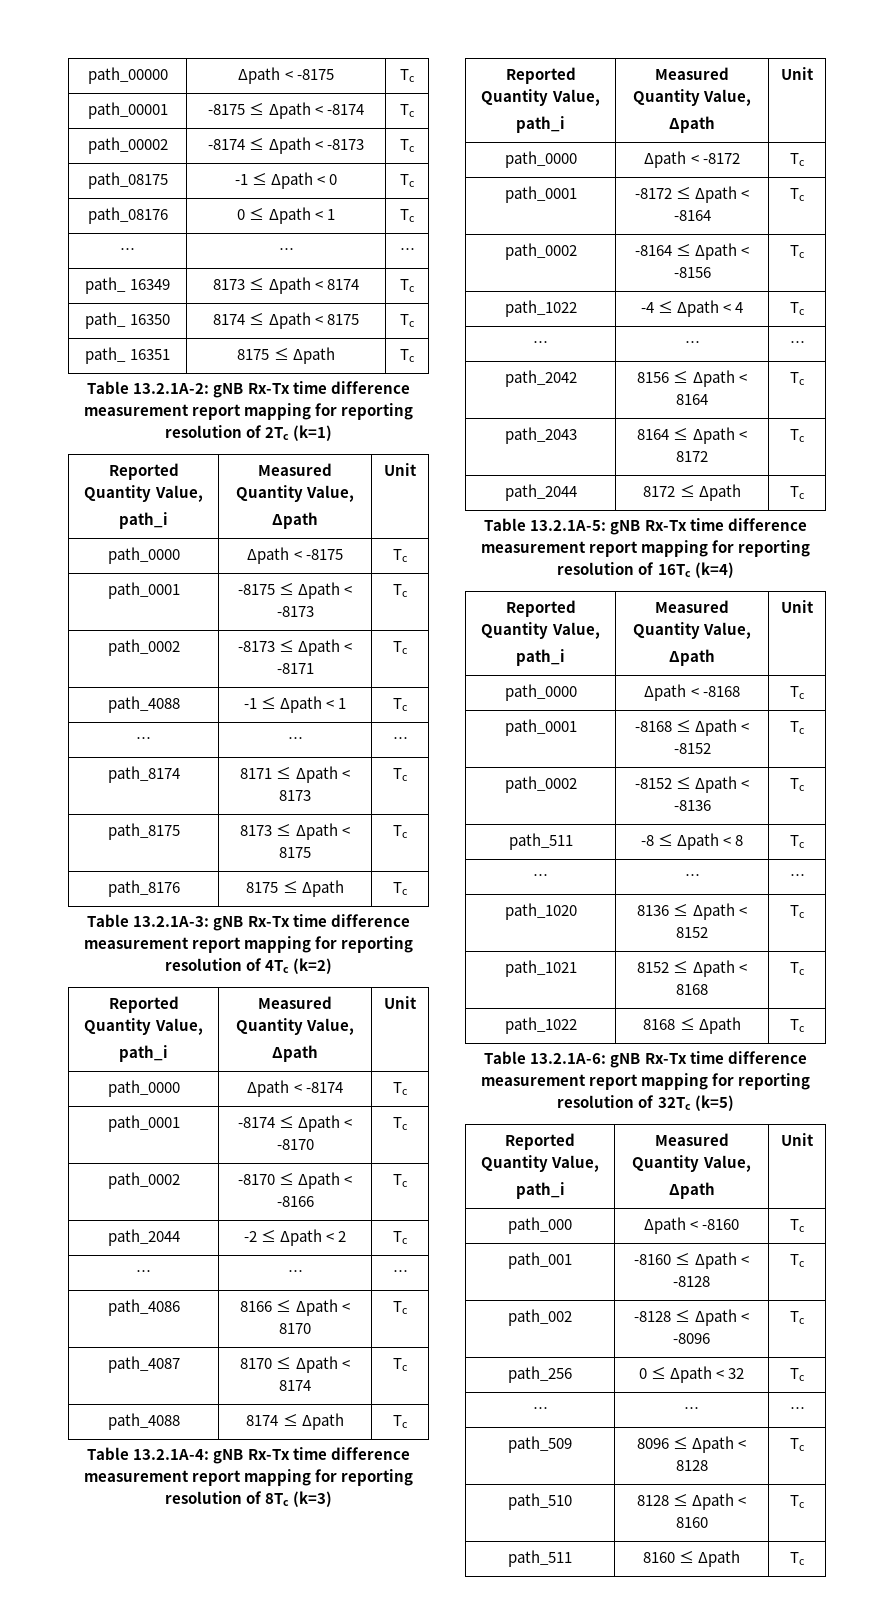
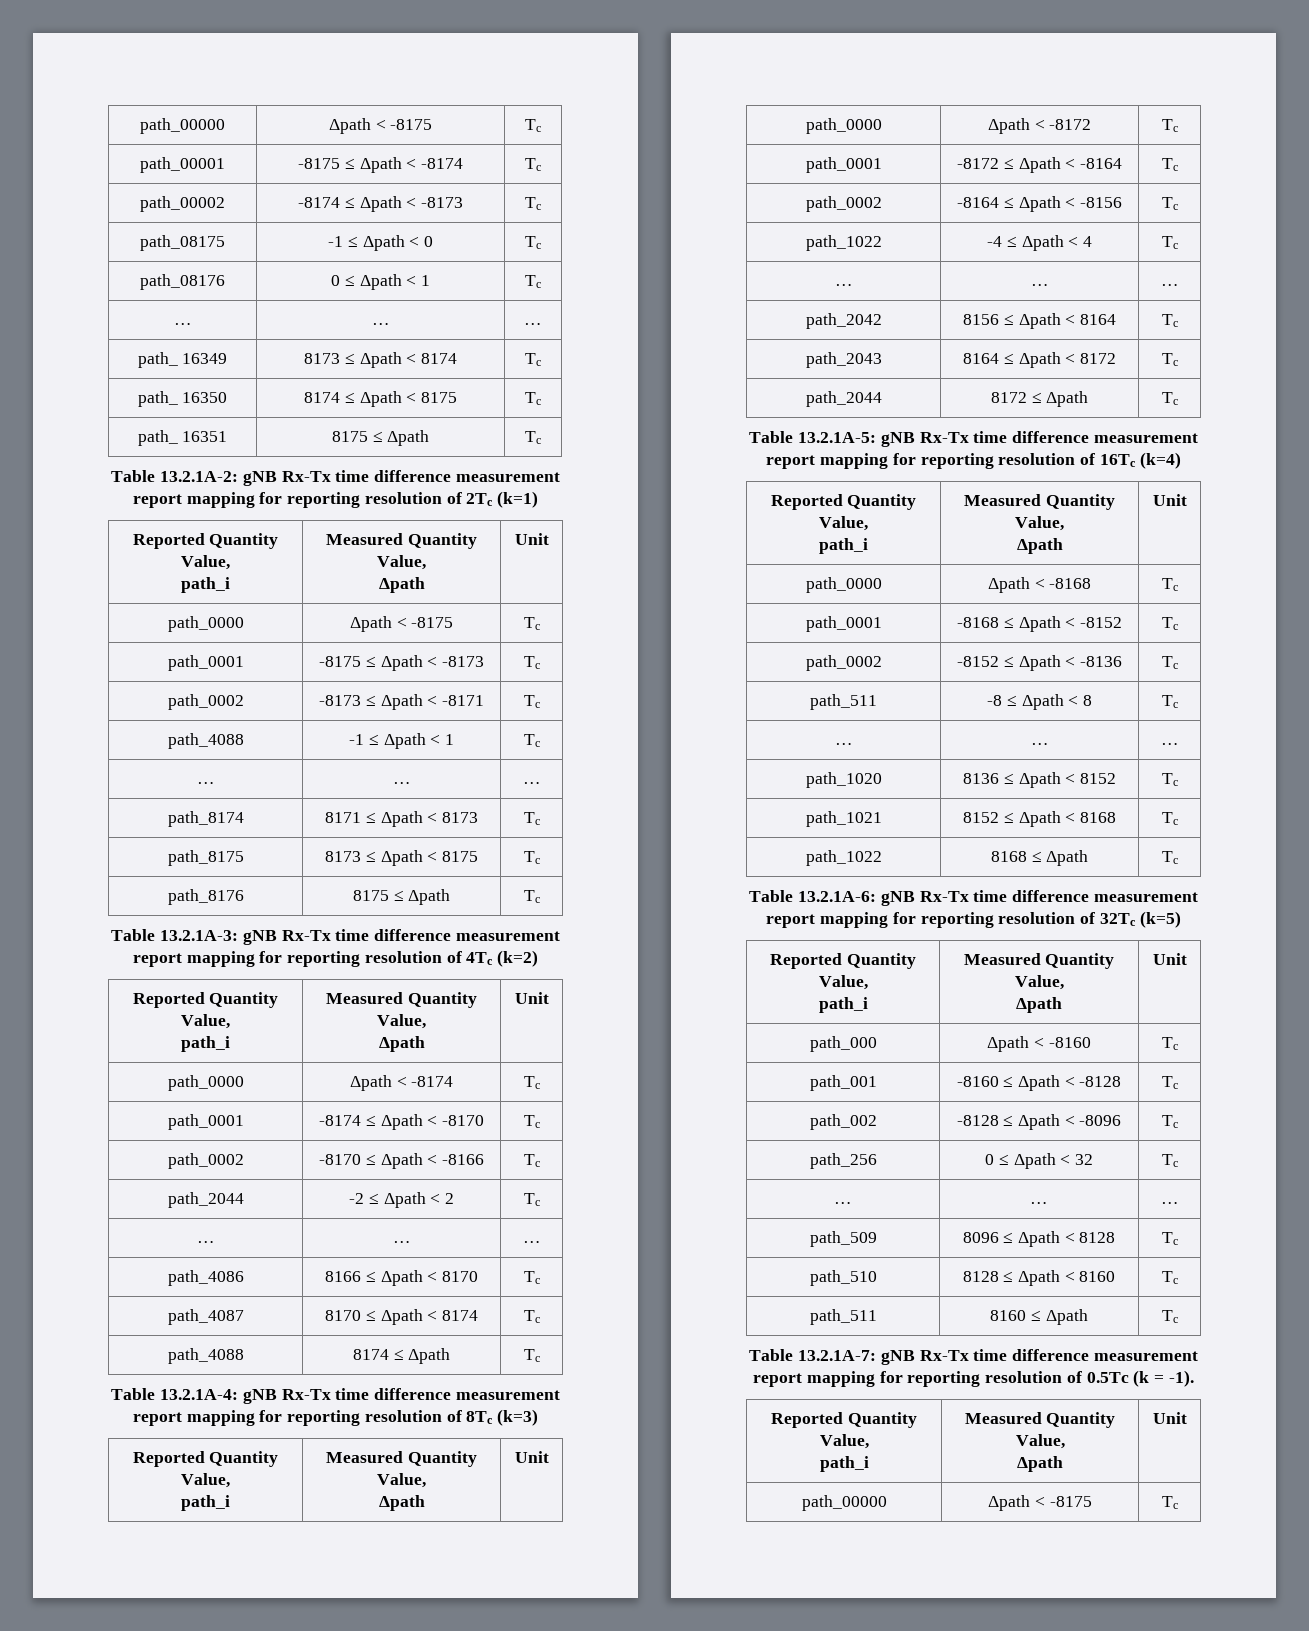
(805, 1558) none -> [749,1349,1198,1365] [753,1370,1194,1387] [771,1412,917,1428] [819,1434,869,1449] [819,1456,869,1472] [964,1412,1116,1428] [1015,1434,1065,1449] [1017,1456,1063,1472] [1152,1412,1187,1424] [801,1495,887,1511] [988,1495,1092,1511] [1161,1496,1178,1509] // Table 13.2.1A-7: gNB Rx-Tx time difference measurement report mapping for reporting resolution of 0.5Tc (k = -1). // Reported Quantity Value, // path_i | Measured Quantity Value, // Δpath | Unit // path_00000 | Δpath < -8175 | Tc

